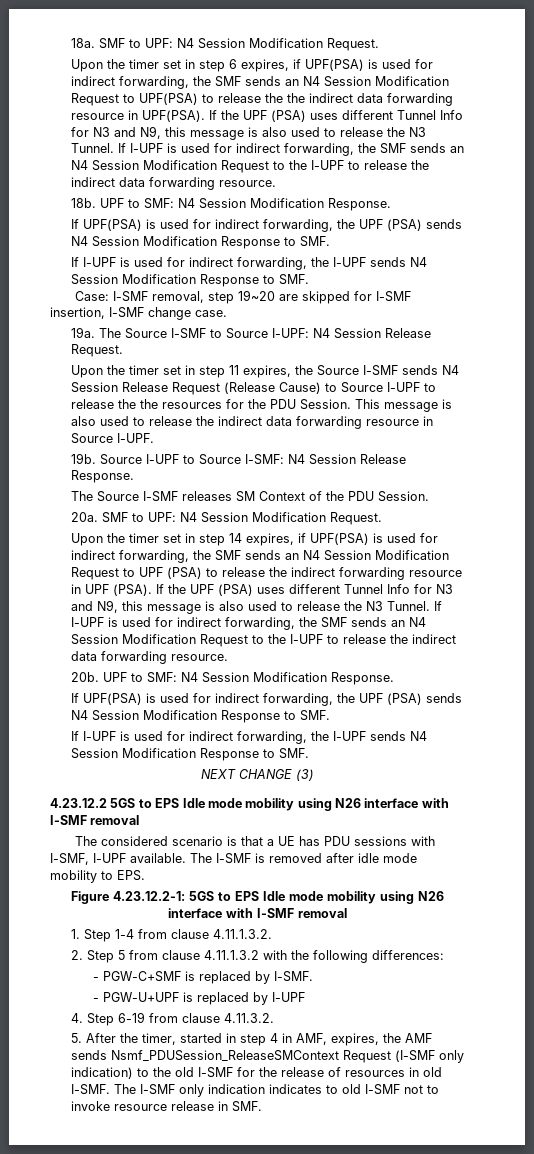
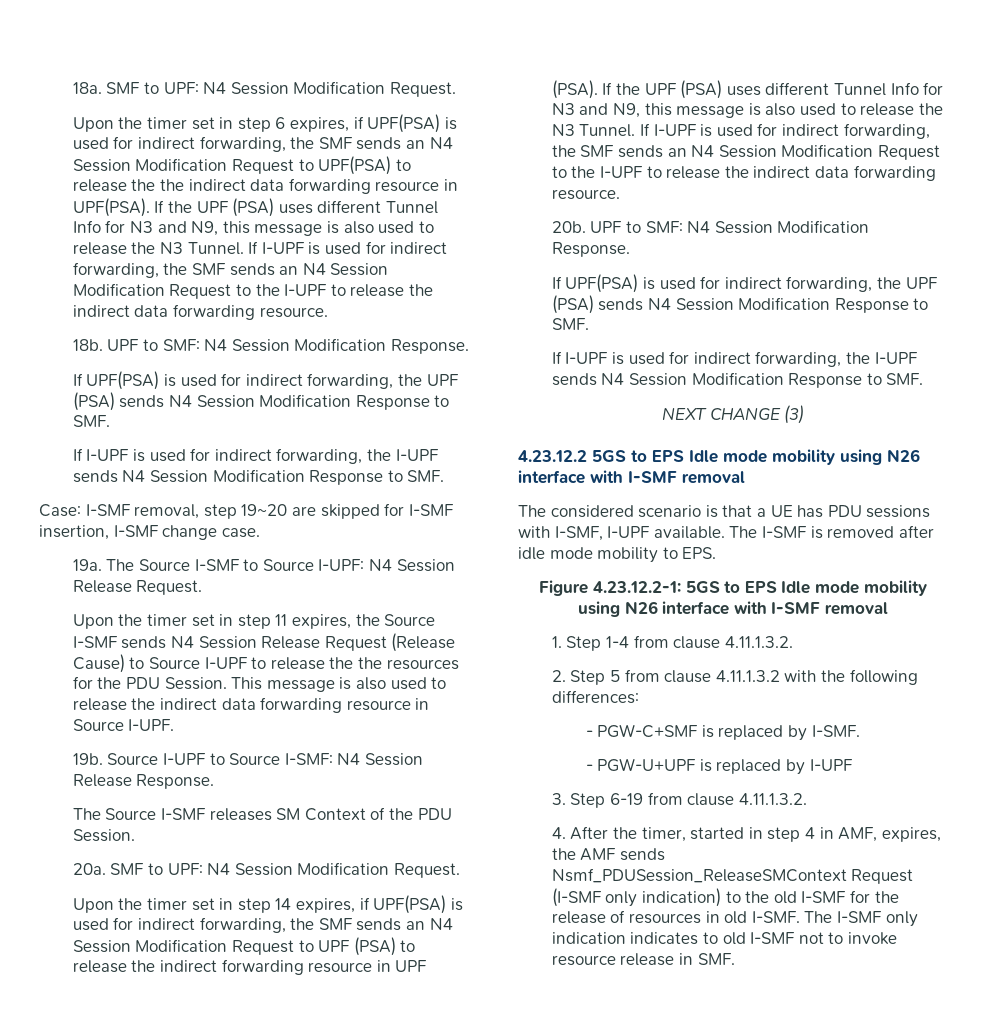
[71,1013,84,1023] 4. -> [551,793,566,805] 3.
[224,1013,275,1023] [71,1033,83,1043] 4.11.3.2. // 5. -> [738,793,807,805] [551,827,566,839] 4.11.1.3.2. // 4.

